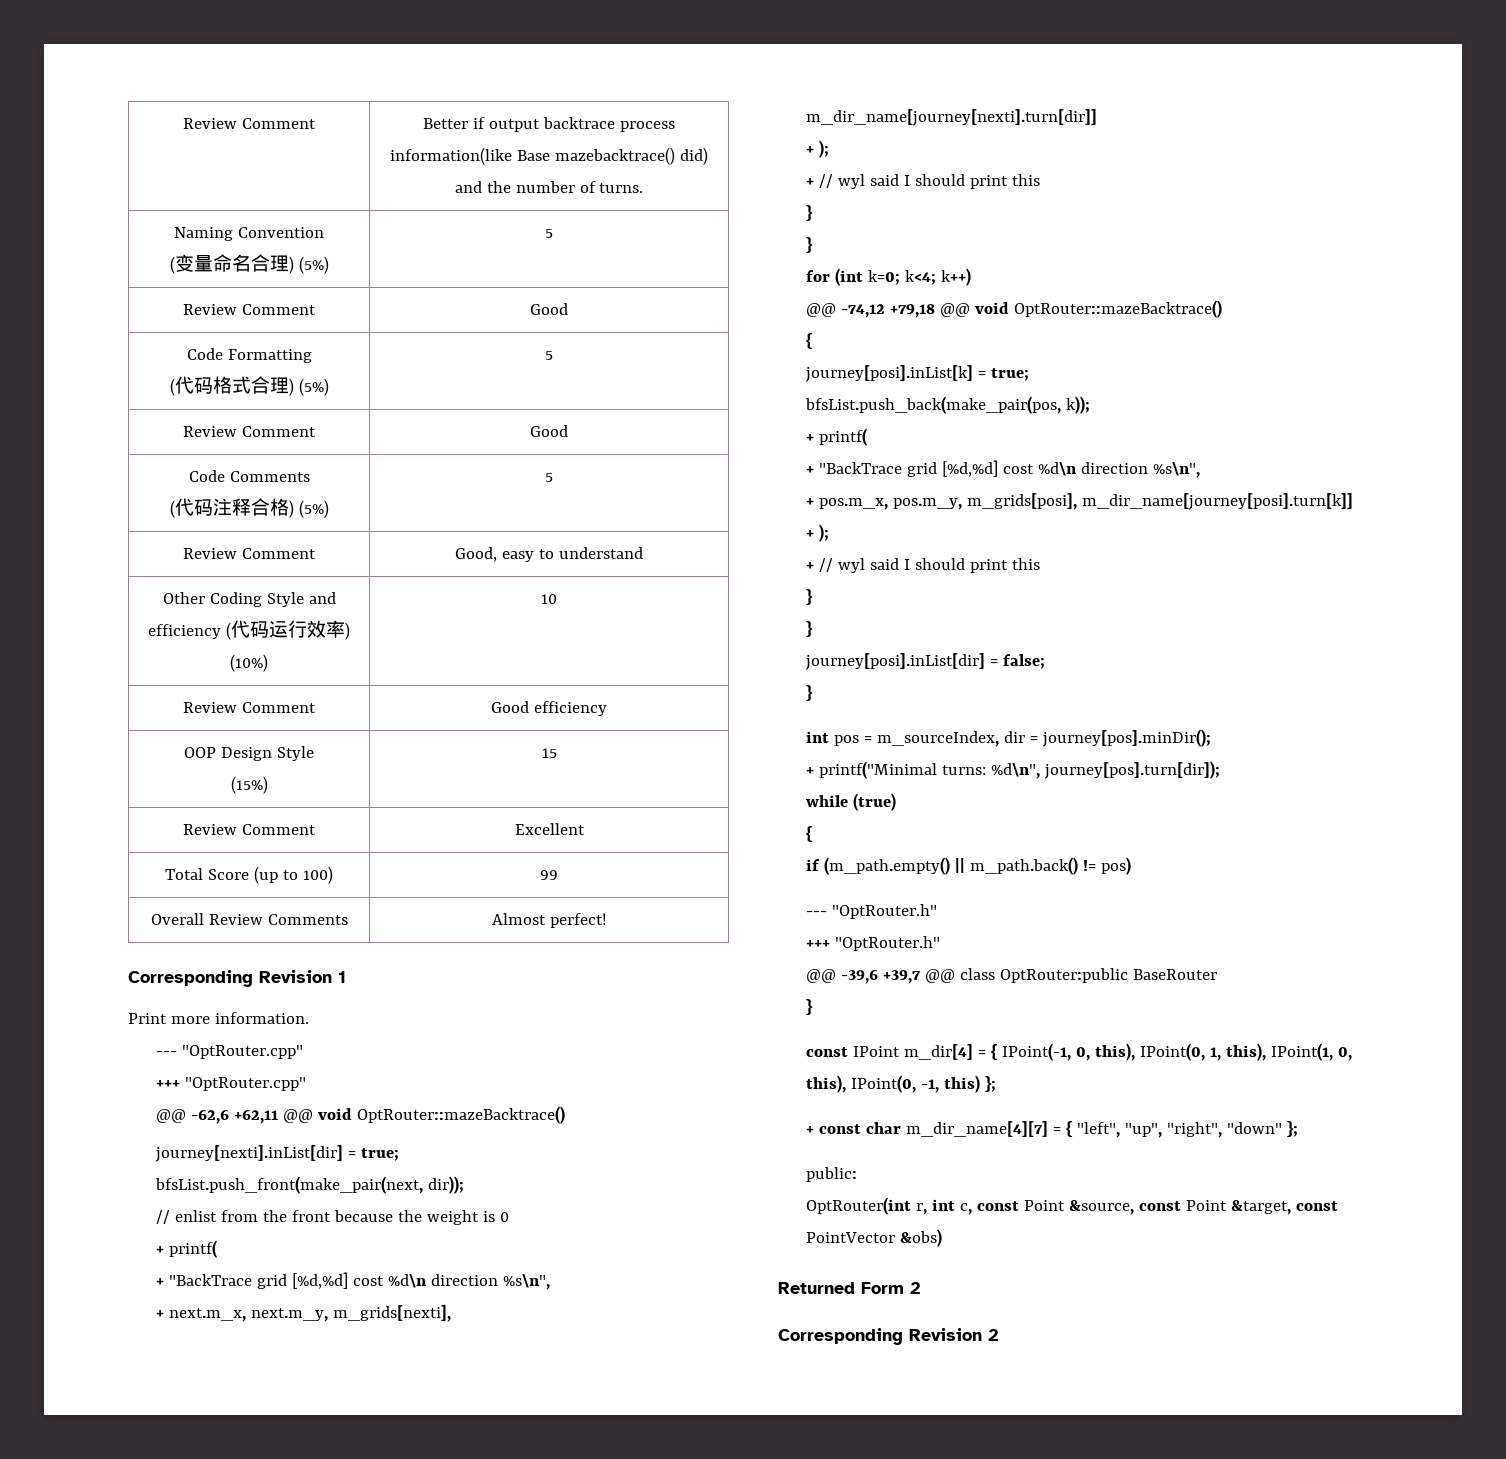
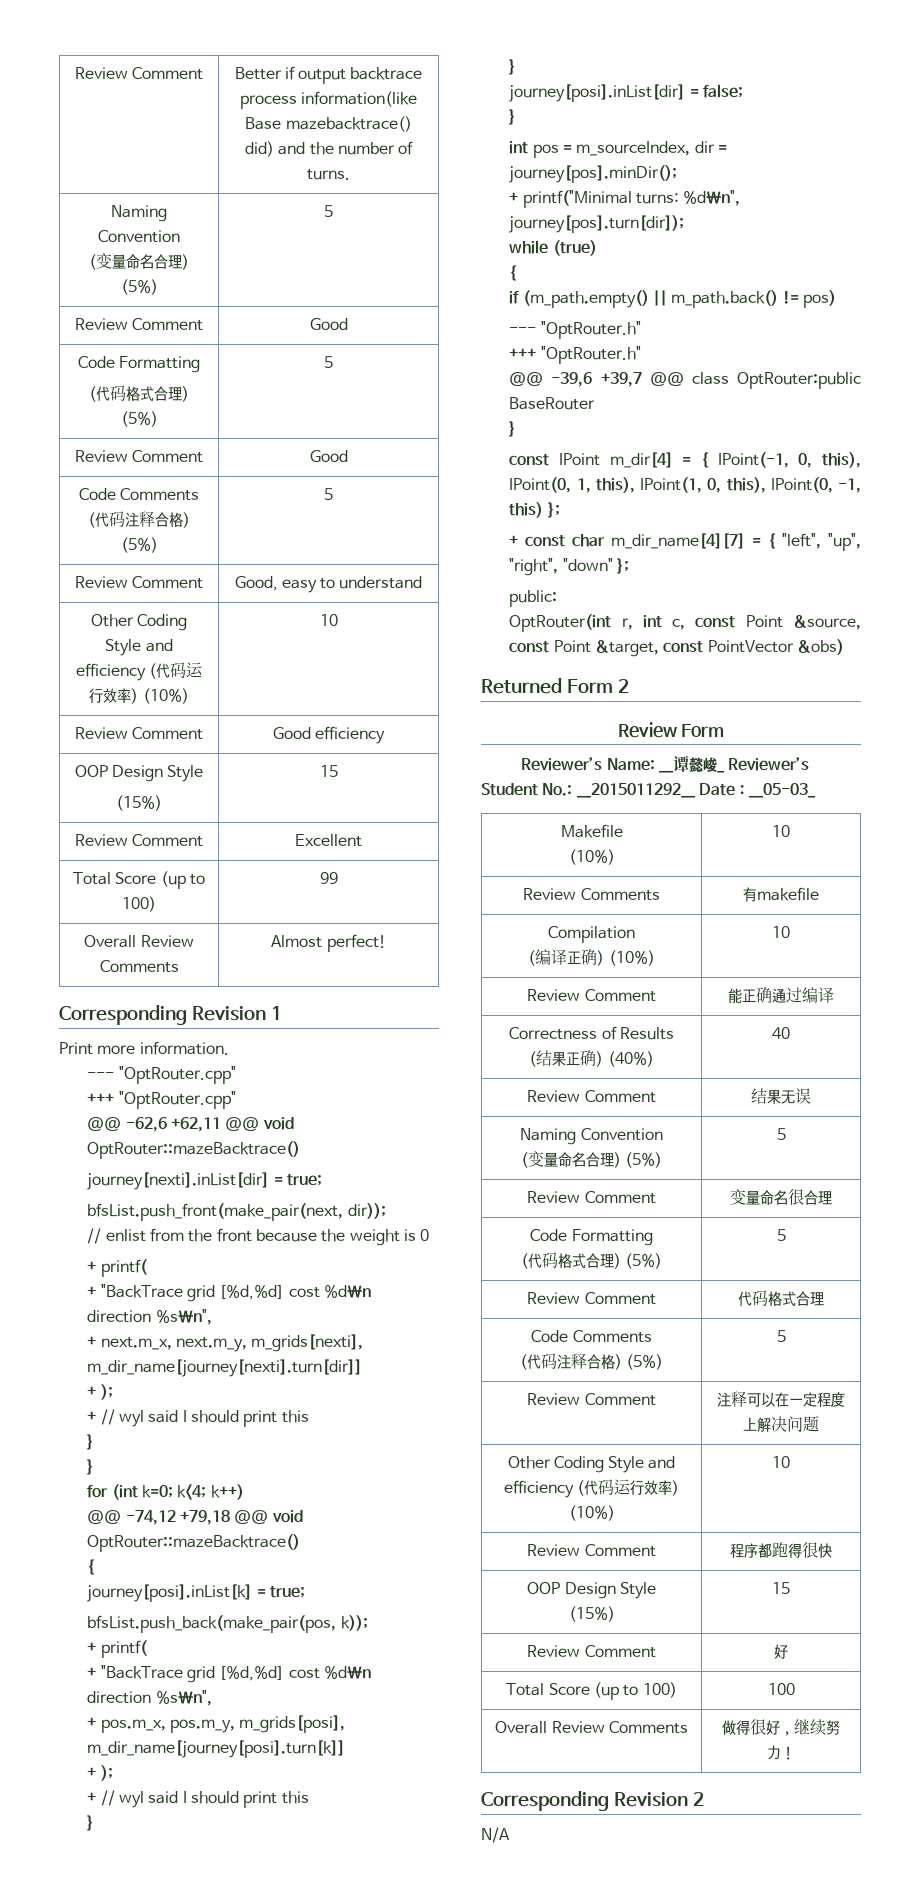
(921, 1288) none -> [617,722,725,738] [521,755,810,773] [481,783,816,798] [560,824,623,838] [568,849,615,865] [772,825,790,837] [523,888,660,901] [743,887,819,902] [548,926,635,943] [528,949,655,966] [772,926,790,938] [527,989,656,1002] [728,987,834,1003] [509,1026,674,1040] [529,1050,654,1067] [772,1027,790,1039] [527,1090,656,1103] [751,1088,811,1104] [520,1128,663,1145] [520,1151,663,1168] [776,1128,786,1140] [527,1191,656,1204] [730,1189,832,1205] [530,1229,653,1246] [520,1252,663,1269] [776,1229,786,1241] [527,1292,656,1305] [738,1290,824,1307] [531,1330,652,1343] [519,1353,664,1370] [776,1330,786,1342] [527,1393,656,1406] [717,1391,845,1408] [743,1416,819,1432] [507,1456,676,1473] [503,1479,680,1498] [568,1505,615,1521] [772,1456,790,1468] [527,1544,656,1557] [730,1542,832,1558] [527,1582,656,1599] [568,1606,615,1622] [772,1582,790,1594] [527,1645,656,1658] [774,1644,788,1659] [506,1682,677,1700] [767,1683,795,1695] [495,1721,688,1734] [722,1719,840,1736] [767,1745,795,1760] // Review Form // Reviewer’s Name: __谭懿峻_ Reviewer’s Student No.: __2015011292__ Date：__05-03_ // Makefile // (10%) | 10 // Review Comments | 有makefile // Compilation // (编译正确) (10%) | 10 // Review Comment | 能正确通过编译 // Correctness of Results // (结果正确) (40%) | 40 // Review Comment | 结果无误 // Naming Convention // (变量命名合理) (5%) | 5 // Review Comment | 变量命名很合理 // Code Formatting // (代码格式合理) (5%) | 5 // Review Comment | 代码格式合理 // Code Comments // (代码注释合格) (5%) | 5 // Review Comment | 注释可以在一定程度上解决问题 // Other Coding Style and efficiency (代码运行效率) (10%) | 10 // Review Comment | 程序都跑得很快 // OOP Design Style // (15%) | 15 // Review Comment | 好 // Total Score (up to 100) | 100 // Overall Review Comments | 做得很好，继续努力！
(999, 1335) none -> [481,1827,510,1843] // N/A

